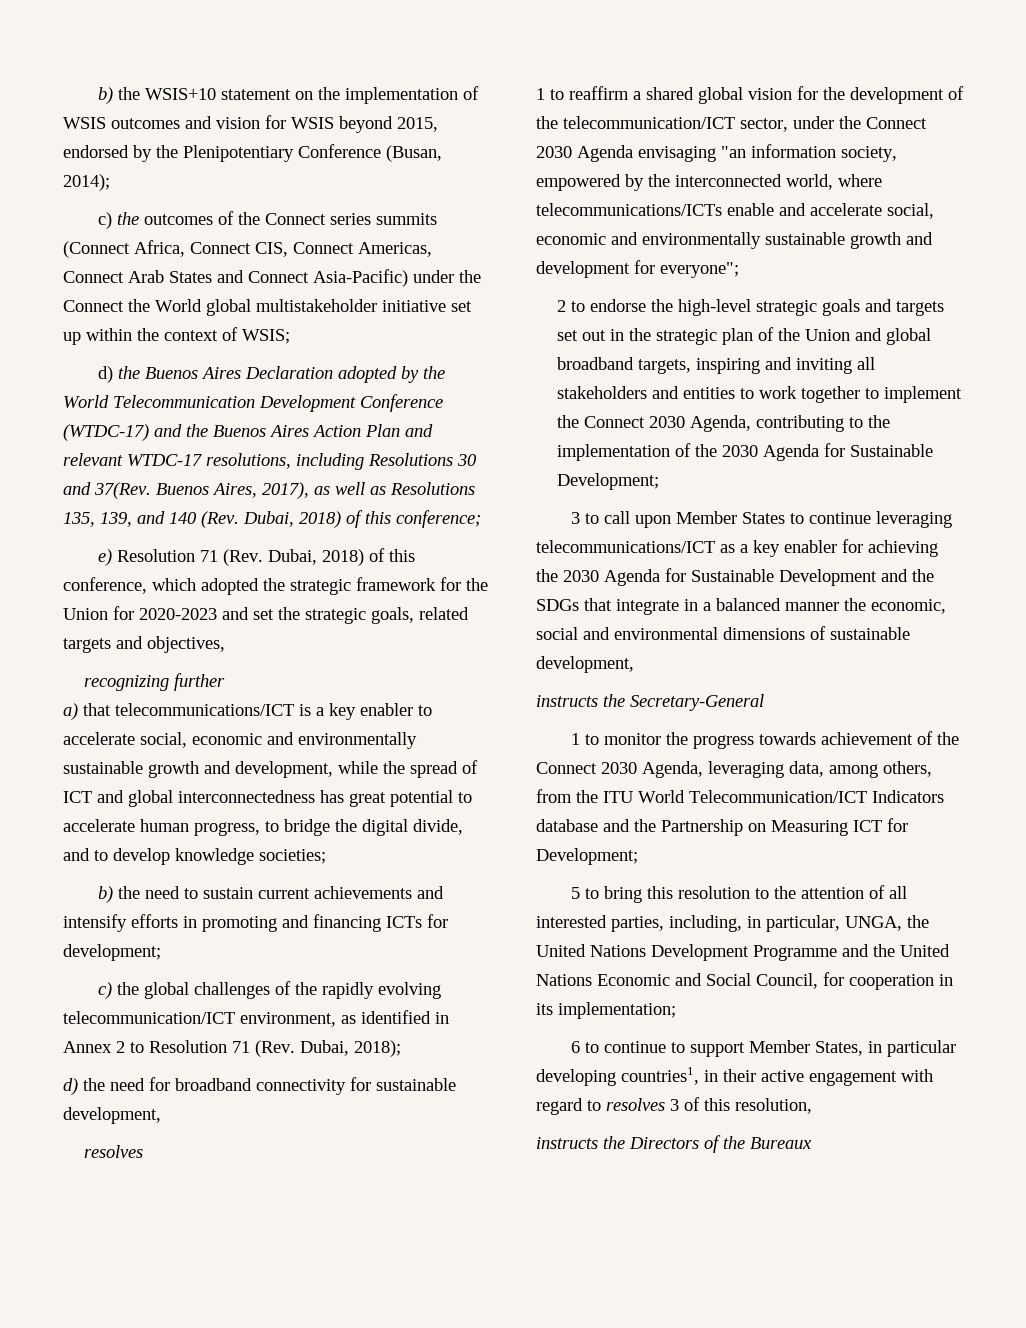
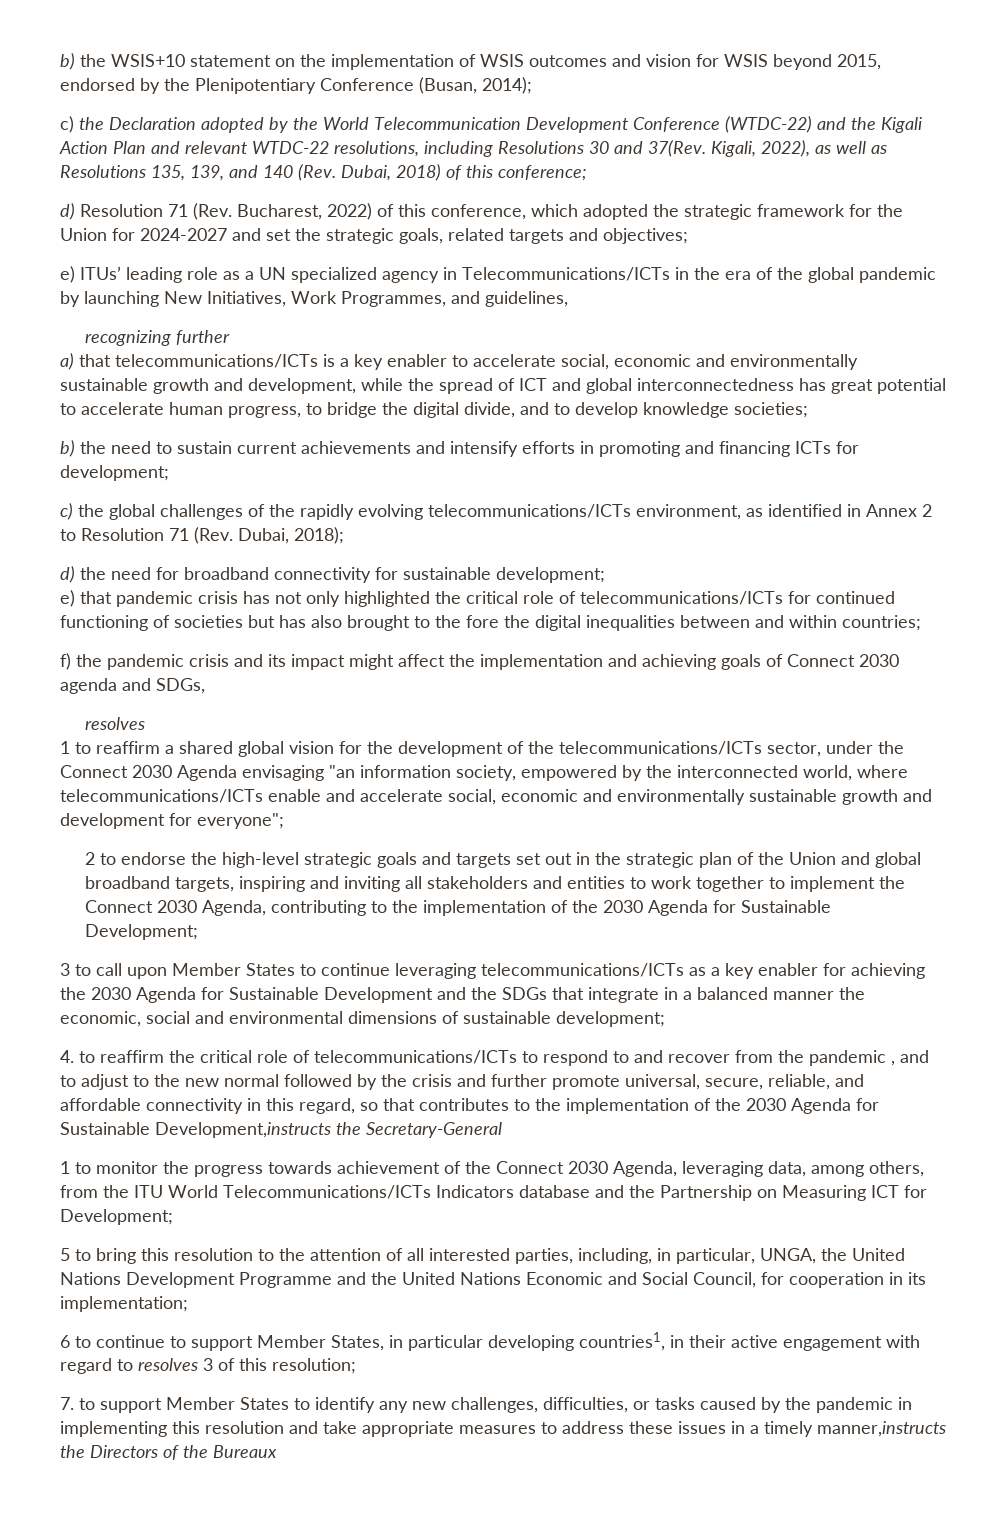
[143,211,437,225] [63,240,432,258] [63,269,481,287] [63,299,472,316] [63,327,290,345] [97,366,241,383] outcomes of the Connect series summits (Connect Africa, Connect CIS, Connect Americas, Connect Arab States and Connect Asia-Pacific) under the Connect the World global multistakeholder initiative set up within the context of WSIS; // d) the Buenos Aires -> (104, 123) none
[63,424,309,441] (WTDC-17) and the Buenos Aires -> [725,116,922,133] (WTDC-22) and the Kigali
[127,454,202,466] WTDC-17 -> [252,141,329,154] WTDC-22
[156,482,309,499] Buenos Aires, 2017), -> [711,140,810,157] Kigali, 2022),
[97,549,364,566] e) Resolution 71 (Rev. Dubai, 2018) -> [60,203,372,220] d) Resolution 71 (Rev. Bucharest, 2022)
[139,608,217,620] 2020-2023 -> [140,228,227,241] 2024-2027
[147,636,225,653] objectives, -> [603,228,688,244] [60,266,936,283] [60,291,568,307] objectives; // e) ITUs’ leading role as a UN specialized agency in Telecommunications/ICTs in the era of the global pandemic by launching New Initiatives, Work Programmes, and guidelines,
[115,703,294,716] telecommunications/ICT -> [115,354,318,368] telecommunications/ICTs
[63,1011,235,1024] telecommunication/ICT -> [428,504,631,518] telecommunications/ICTs
[63,1107,161,1124] development, -> [496,567,605,583] [60,590,895,607] [60,615,921,631] [60,653,899,670] [60,678,205,694] development; // e) that pandemic crisis has not only highlighted the critical role of telecommunications/ICTs for continued functioning of societies but has also brought to the fore the digital inequalities between and within countries; // f) the pandemic crisis and its impact might affect the implementation and achieving goals of Connect 2030 agenda and SDGs,
[563,116,735,129] telecommunication/ICT -> [559,741,762,755] telecommunications/ICTs
[536,540,715,553] telecommunications/ICT -> [481,963,684,977] telecommunications/ICTs
[536,656,634,673] [536,695,598,707] development, // instructs -> [556,1011,665,1027] [60,1050,929,1066] [60,1074,864,1090] [60,1098,879,1114] [60,1122,331,1138] development; // 4. to reaffirm the critical role of telecommunications/ICTs to respond to and recover from the pandemic , and to adjust to the new normal followed by the crisis and further promote universal, secure, reliable, and affordable connectivity in this regard, so that contributes to the implementation of the 2030 Agenda for Sustainable Development,instructs
[689,790,867,803] Telecommunication/ICT -> [223,1185,431,1199] Telecommunications/ICTs
[735,1098,812,1114] [536,1137,598,1149] resolution, // instructs -> [272,1358,356,1374] [60,1397,912,1413] [60,1421,946,1437] resolution; // 7. to support Member States to identify any new challenges, difficulties, or tasks caused by the pandemic in implementing this resolution and take appropriate measures to address these issues in a timely manner,instructs

